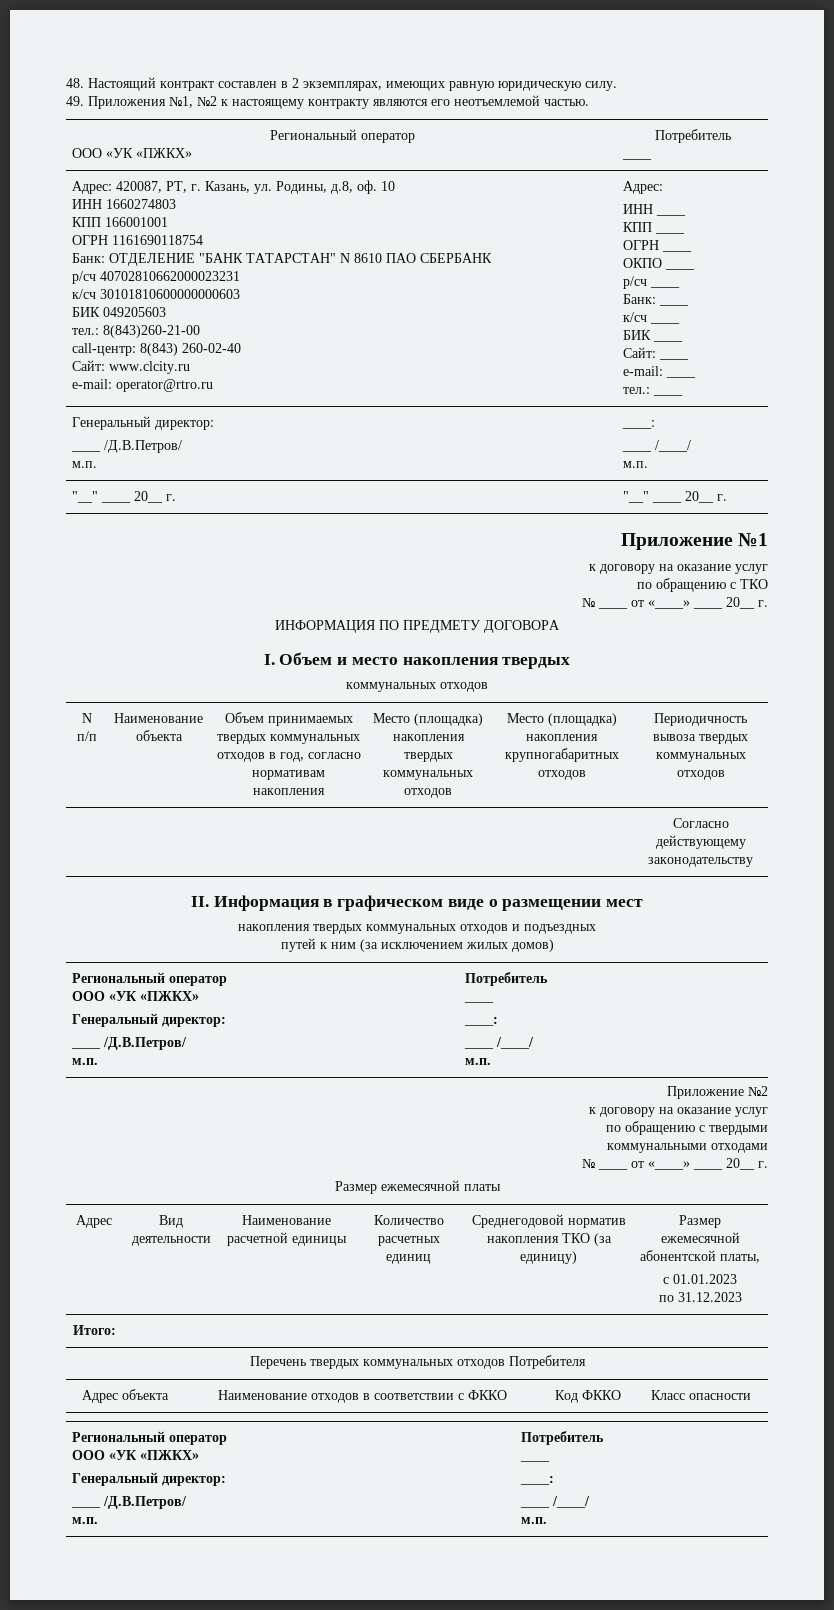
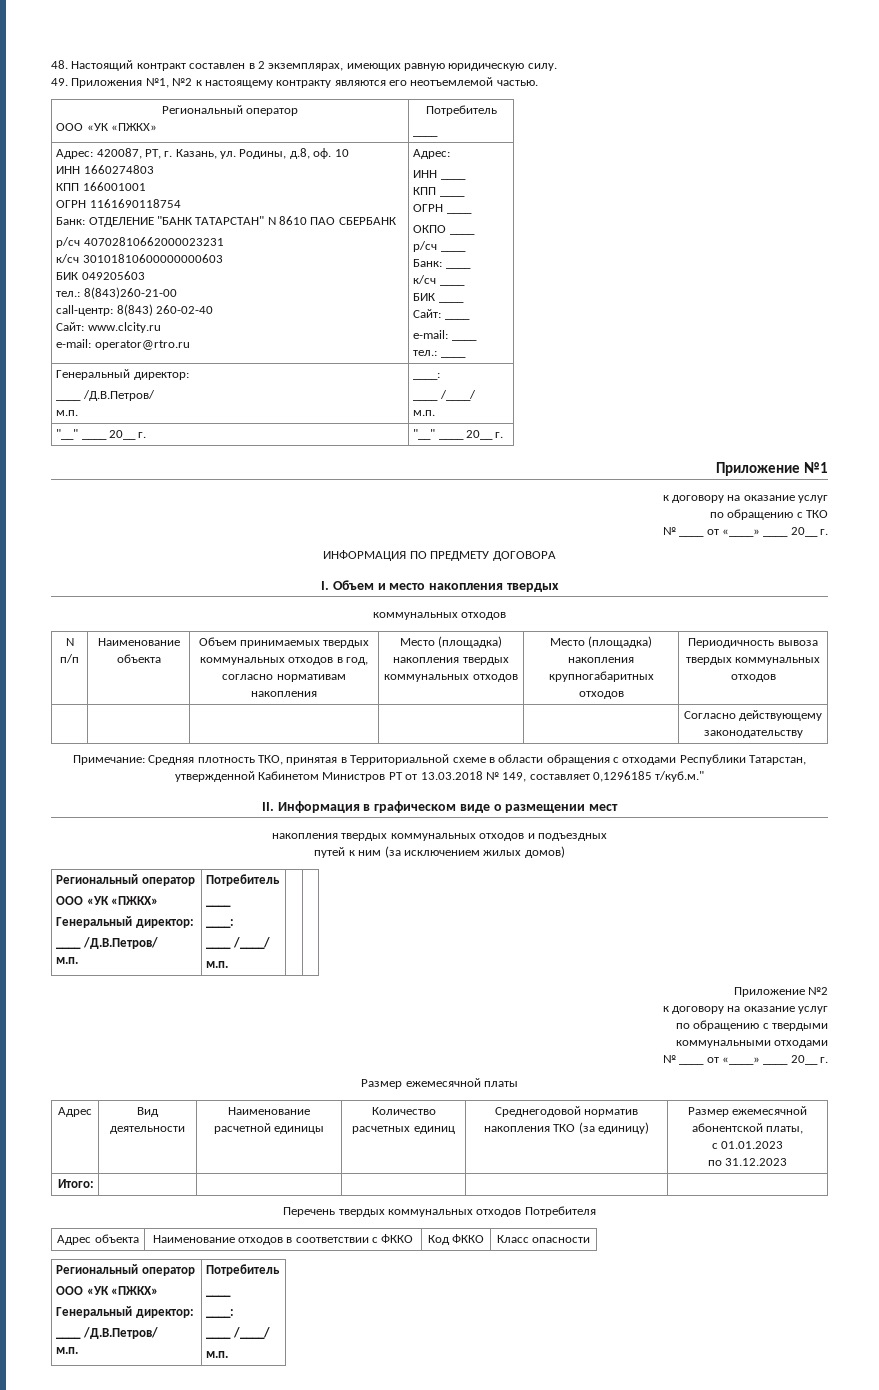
(753, 862) none -> [72,754,807,765] [174,771,705,782] // Примечание: Средняя плотность ТКО, принятая в Территориальной схеме в области обращения с отходами Республики Татарстан, утвержденной Кабинетом Министров РТ от 13.03.2018 № 149, составляет 0,1296185 т/куб.м."

